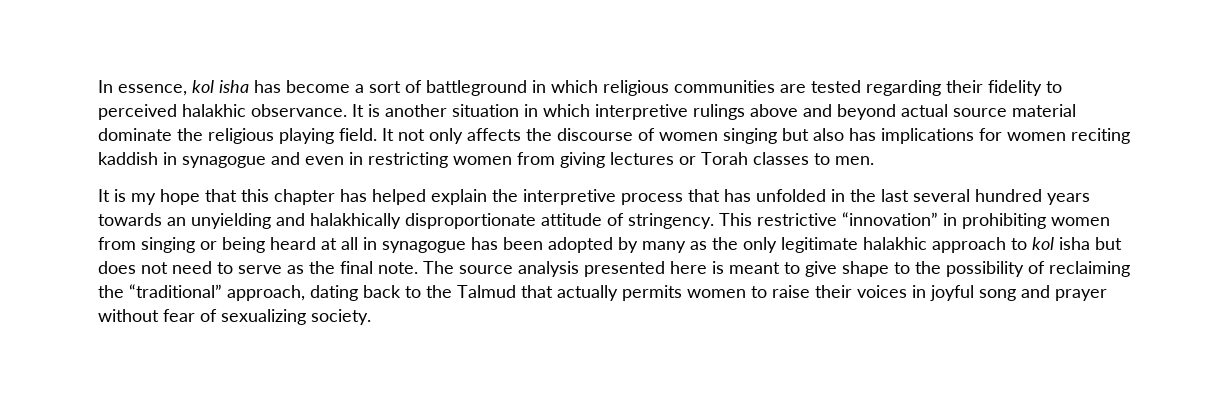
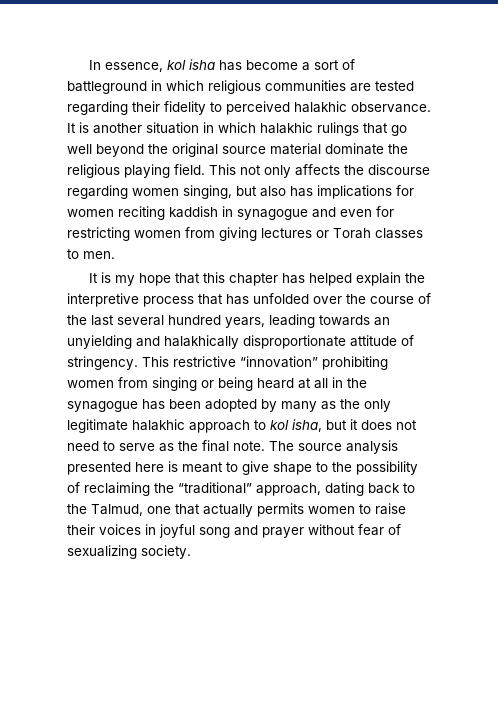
[595,104,948,120] interpretive rulings above and beyond actual -> [260,122,407,136] [67,143,218,157] halakhic rulings that go well beyond the original
[382,128,394,141] It -> [209,164,236,175] This
[638,128,777,144] of women singing -> [67,185,232,199] regarding women singing,
[349,152,363,165] in -> [376,206,394,217] for
[831,189,845,202] in -> [313,293,431,304] over the course of
[1047,193,1090,205] years -> [225,314,315,328] years, leading
[943,213,957,226] in -> (318, 362) none
(377, 243) none -> [347,378,367,388] the
[1059,237,1122,250] isha but -> [292,419,358,432] isha, but it
[457,285,516,298] Talmud -> [91,504,171,516] Talmud, one

